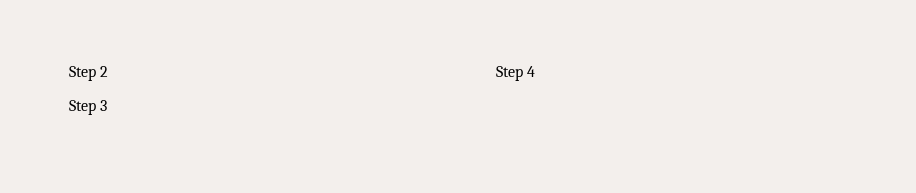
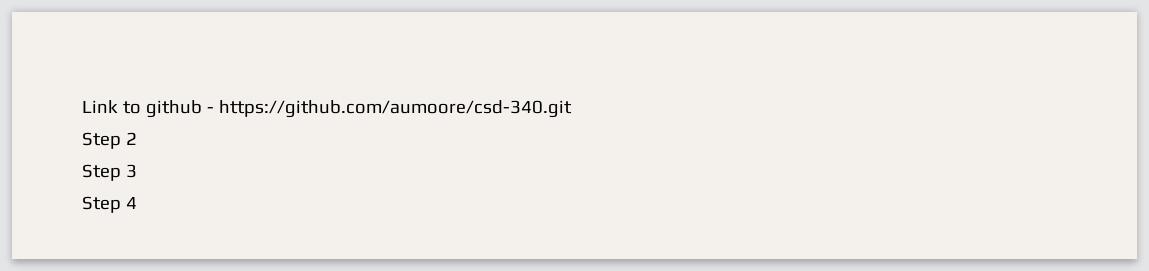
(69, 73) none -> [82,100,572,118] Link to github - https://github.com/aumoore/csd-340.git //

